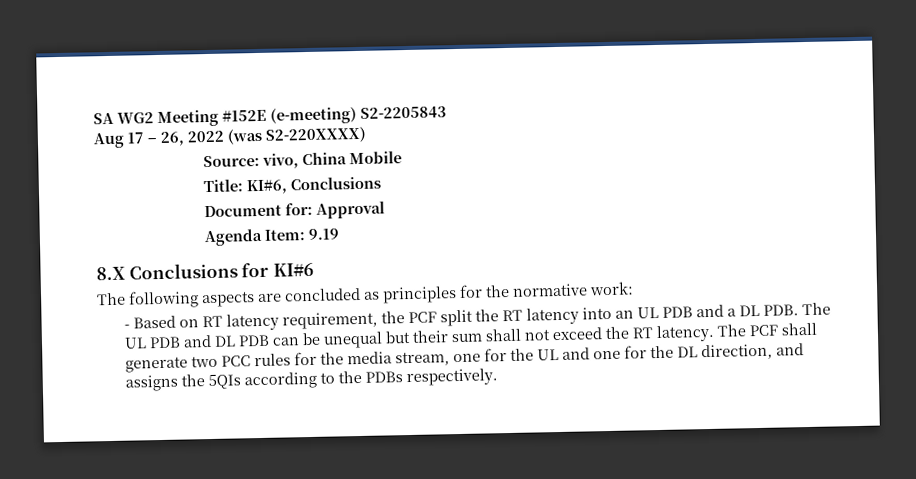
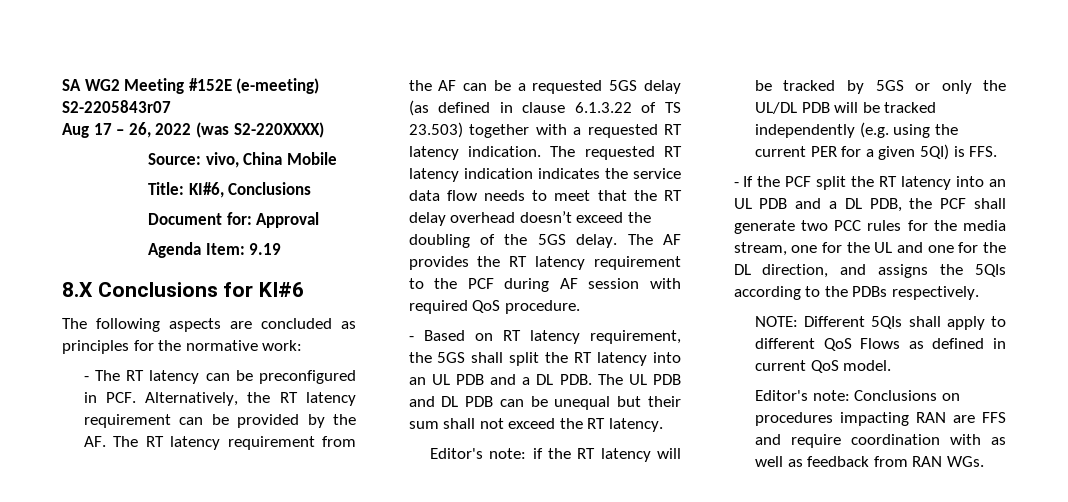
[360,106,447,119] S2-2205843 -> [62,100,171,113] S2-2205843r07
(634, 288) none -> [83,370,356,384] [83,392,356,406] [83,414,356,428] [83,436,356,450] [408,80,681,94] [408,100,681,116] [408,122,682,138] [408,146,682,160] [408,168,681,182] [408,190,682,201] [408,211,651,226] [408,234,681,248] [408,256,681,270] [408,278,681,292] [408,300,580,314] // - The RT latency can be preconfigured in PCF. Alternatively, the RT latency requirement can be provided by the AF. The RT latency requirement from the AF can be a requested 5GS delay (as defined in clause 6.1.3.22 of TS 23.503) together with a requested RT latency indication. The requested RT latency indication indicates the service data flow needs to meet that the RT delay overhead doesn’t exceed the doubling of the 5GS delay. The AF provides the RT latency requirement to the PCF during AF session with required QoS procedure.
[408,311,438,324] PCF -> [437,352,504,363] 5GS shall
[717,324,747,337] The -> [429,448,681,462] [754,80,1006,94] [754,102,937,114] [754,122,958,138] [754,144,998,160] [733,176,1006,190] [733,198,933,212] // Editor's note: if the RT latency will be tracked by 5GS or only the UL/DL PDB will be tracked independently (e.g. using the current PER for a given 5QI) is FFS. // - If the PCF split the RT latency into an UL PDB and a DL PDB, the
(499, 377) none -> [754,316,1006,330] [754,338,1006,351] [754,360,892,373] [754,390,960,401] [754,412,1006,426] [754,434,1006,448] [754,456,984,467] // NOTE: Different 5QIs shall apply to different QoS Flows as defined in current QoS model. // Editor's note: Conclusions on procedures impacting RAN are FFS and require coordination with as well as feedback from RAN WGs.

